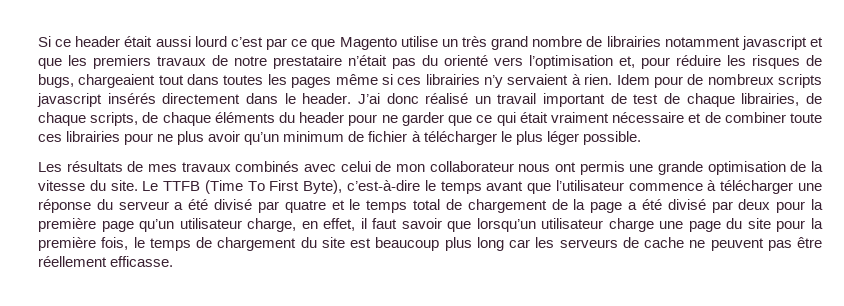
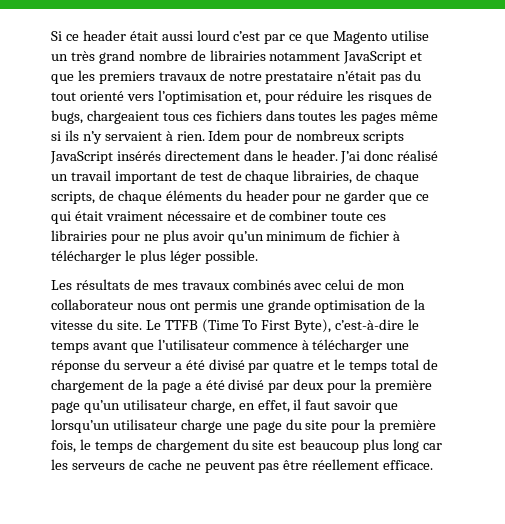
[741,36,807,50] javascript -> [343,51,407,64] JavaScript
(438, 60) none -> [51,92,76,101] tout
[158,75,184,85] tout -> [162,110,262,121] tous ces fichiers
[397,74,480,85] ces librairies -> [64,130,79,141] ils
[37,93,102,107] javascript -> [50,151,113,164] JavaScript
[110,256,174,267] efficasse. -> [383,460,434,470] efficace.

